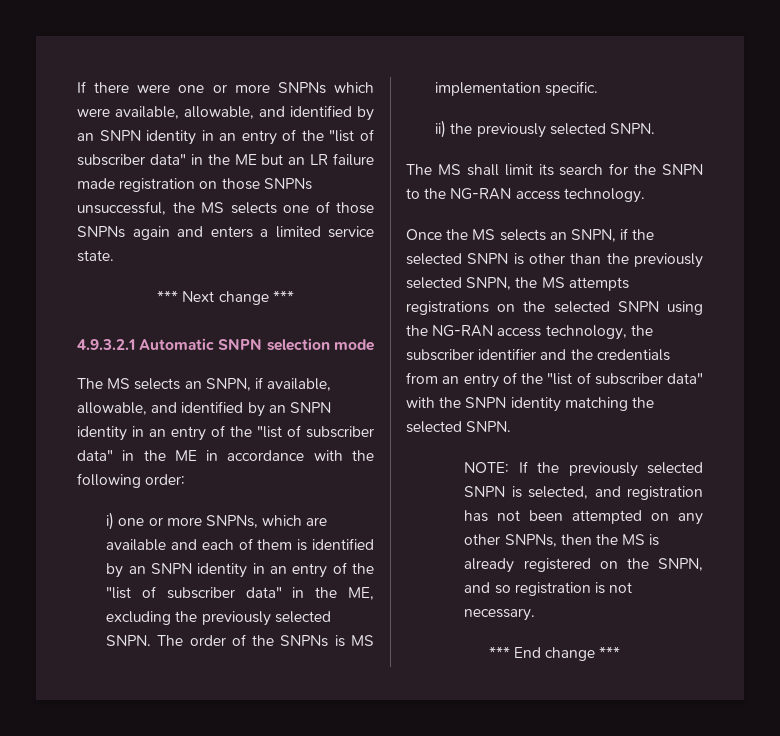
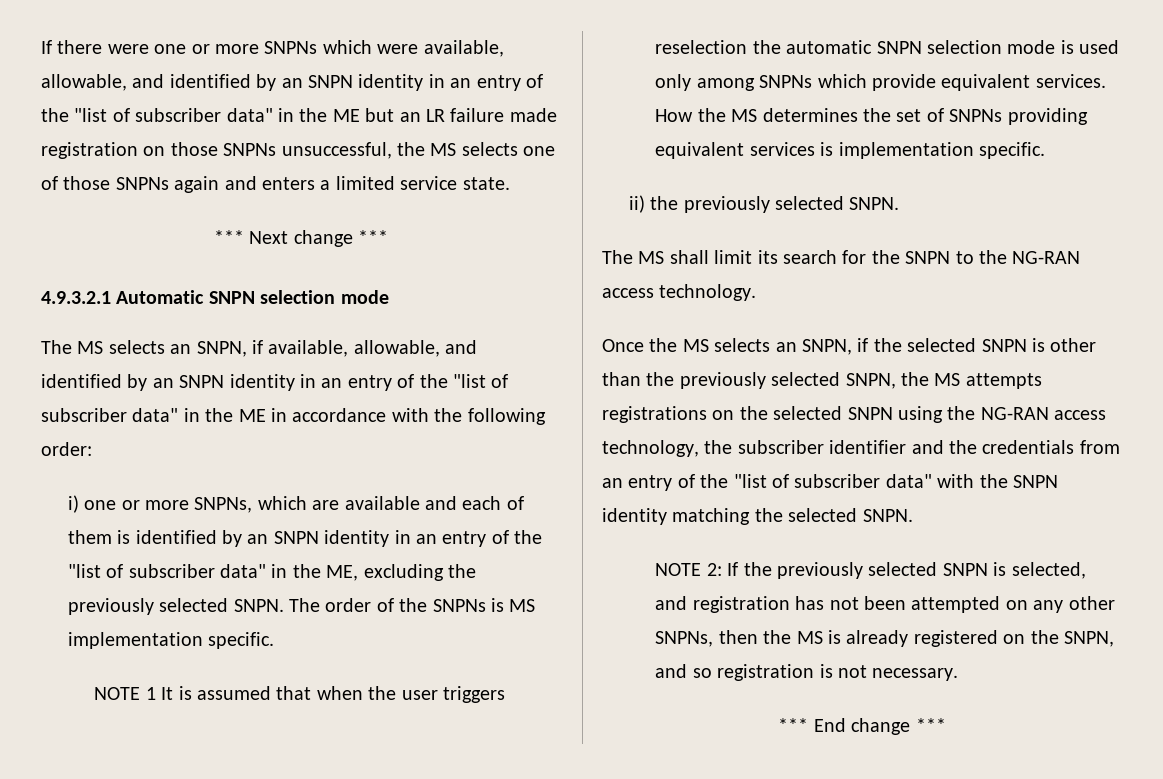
(599, 88) none -> [94,686,506,703] [655,40,1120,54] [655,74,1106,91] [655,108,1088,125] [655,142,1046,159] // NOTE 1 It is assumed that when the user triggers reselection the automatic SNPN selection mode is used only among SNPNs which provide equivalent services. How the MS determines the set of SNPNs providing equivalent services is implementation specific.
[464,462,510,473] NOTE: -> [655,563,722,576] NOTE 2:

